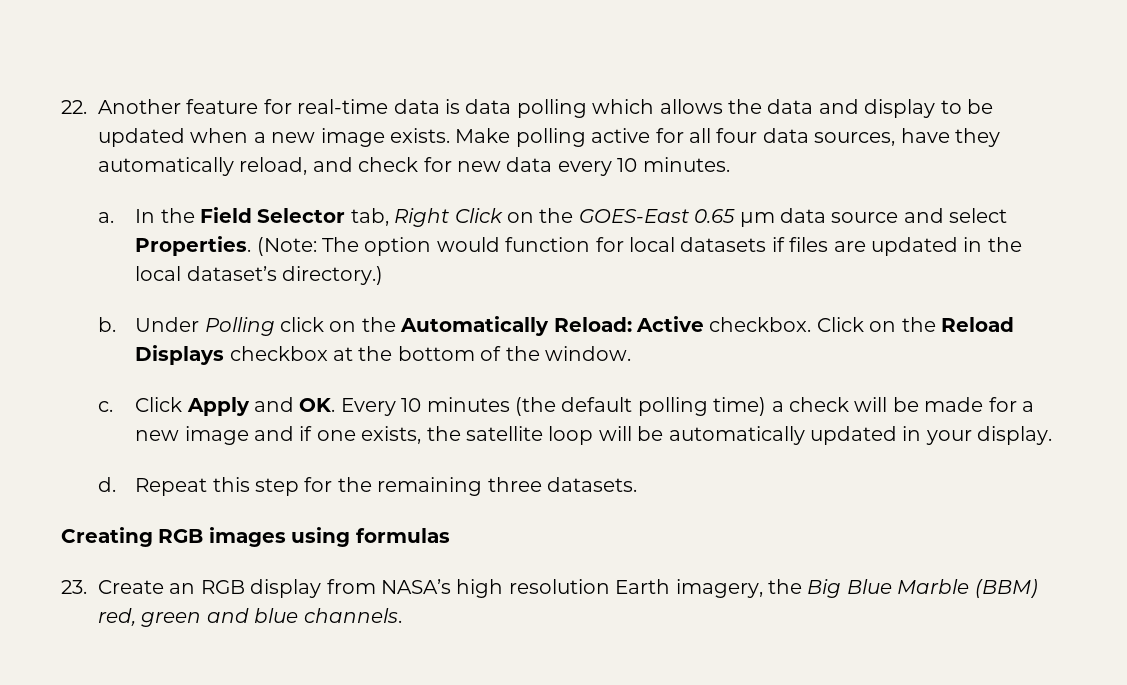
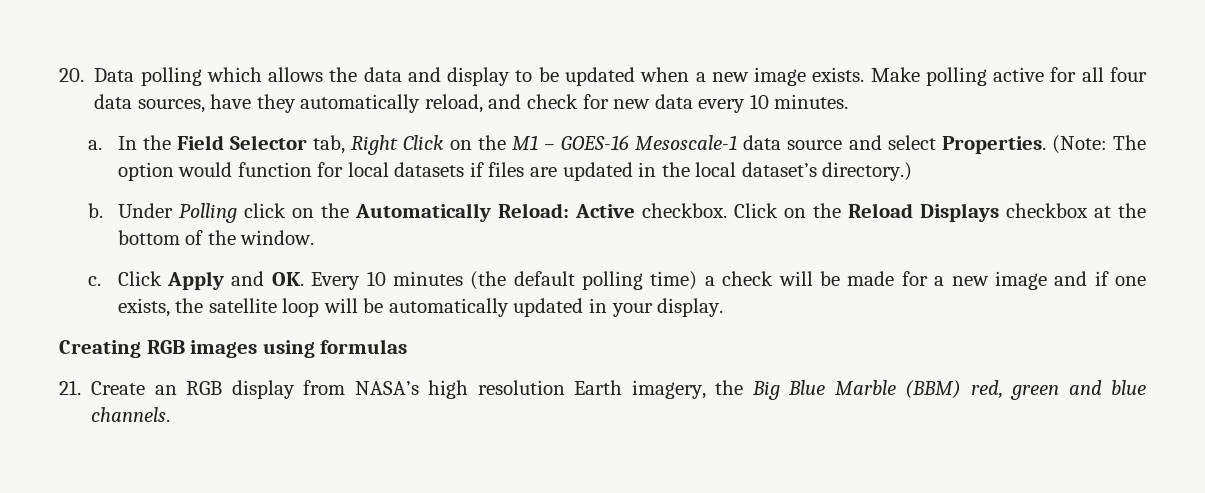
[61,99,512,114] 22. Another feature for real-time data is data -> [59,68,135,82] 20. Data
[578,209,775,227] GOES-East 0.65 µm -> [511,135,738,150] M1 – GOES-16 Mesoscale-1
[98,477,637,496] // d. Repeat this step for the remaining three datasets. -> (724, 307) none
[61,580,87,594] 23. -> [59,380,81,395] 21.

